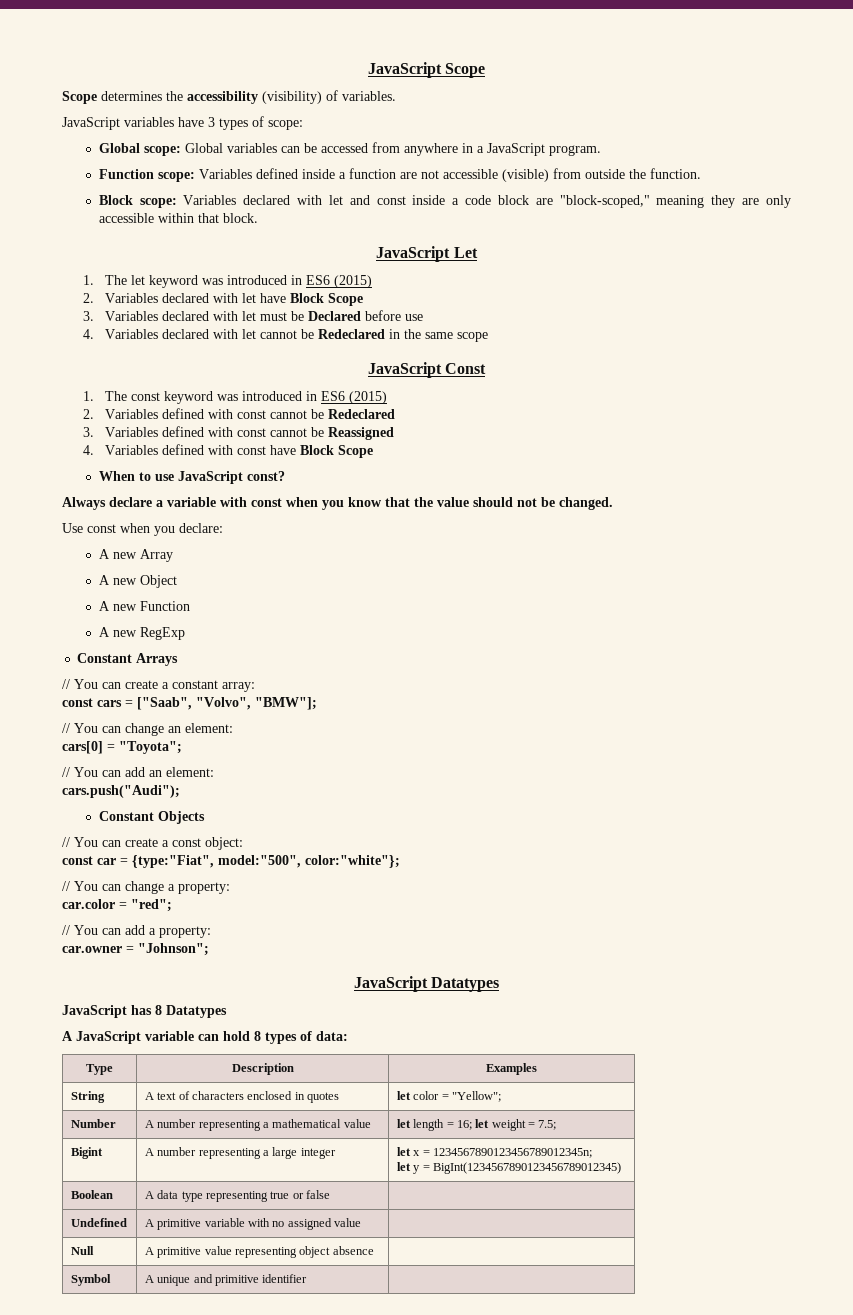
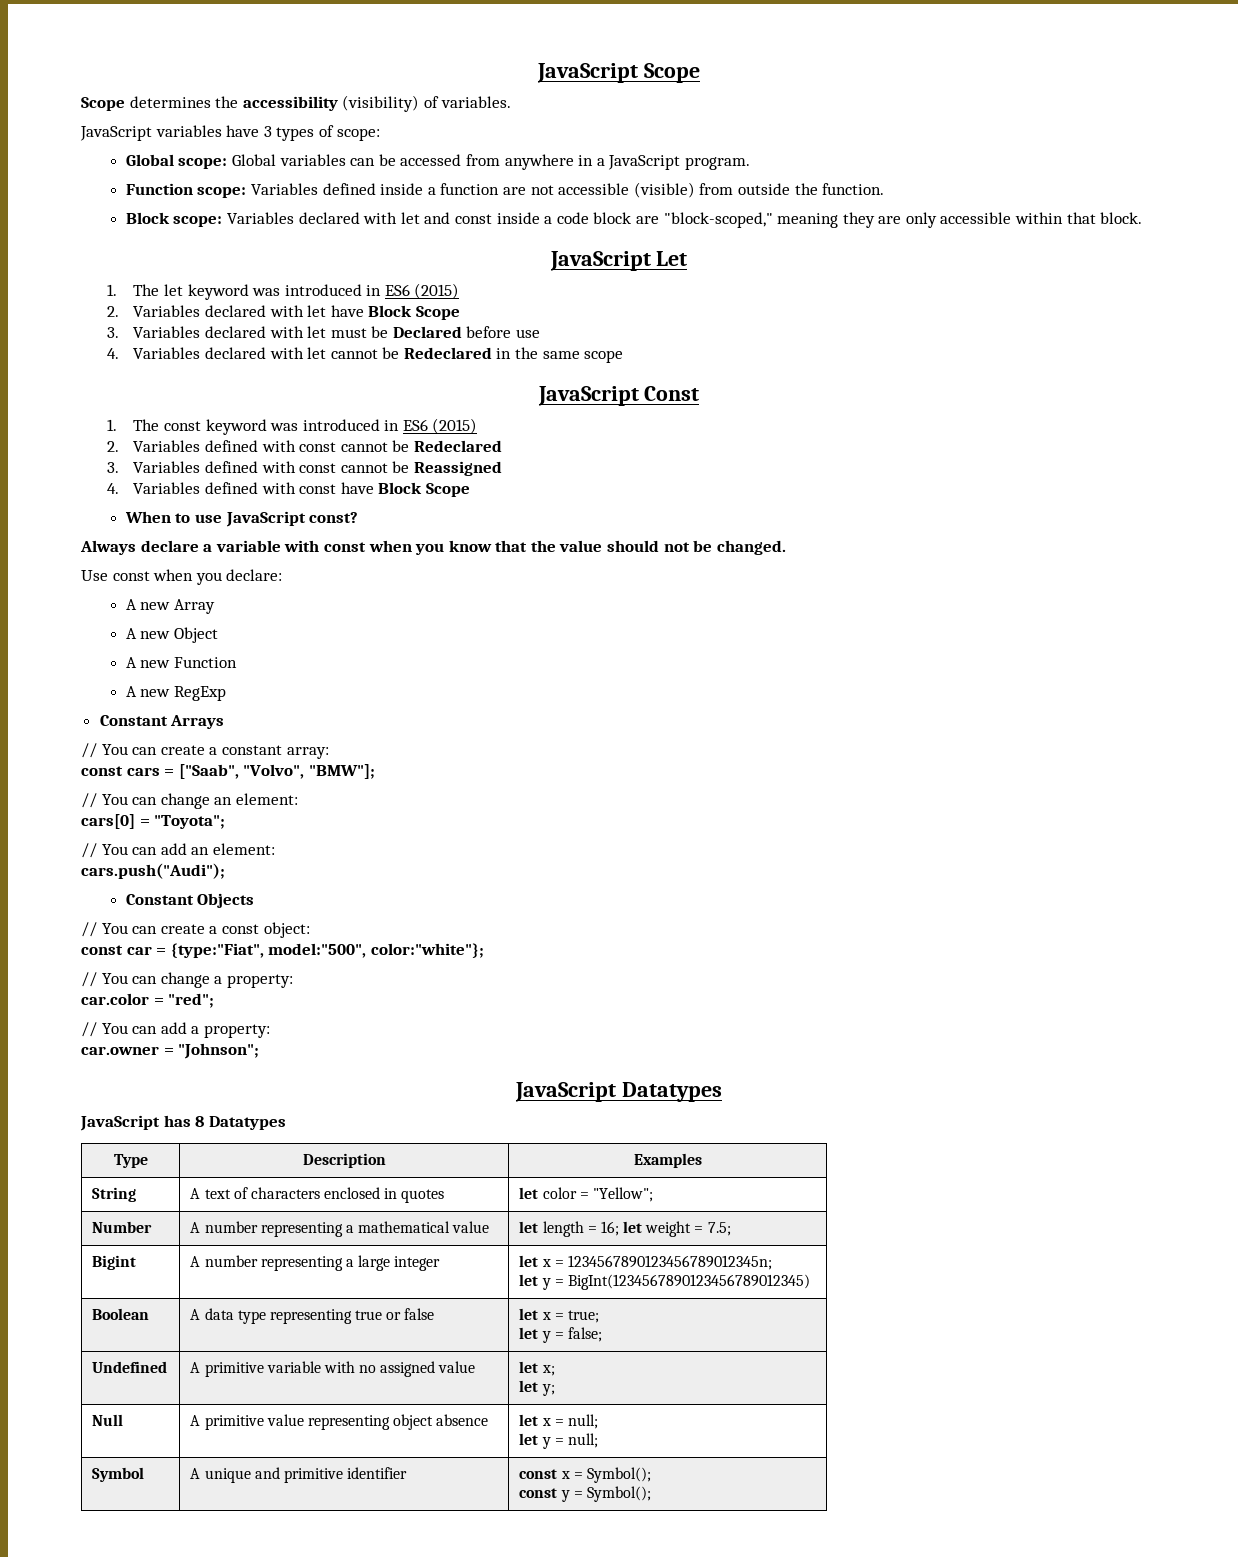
[62,1031,348,1044] // A JavaScript variable can hold 8 types of data: -> (286, 1123) none
(331, 1194) none -> [519,1308,599,1323] [519,1327,602,1343] let x = true; // let y = false;
(362, 1222) none -> [519,1361,555,1376] [519,1380,555,1396] let x; // let y;
(374, 1250) none -> [519,1414,598,1429] [519,1433,598,1449] let x = null; // let y = null;
(308, 1278) none -> [519,1467,651,1483] [519,1486,651,1502] const x = Symbol(); // const y = Symbol();

